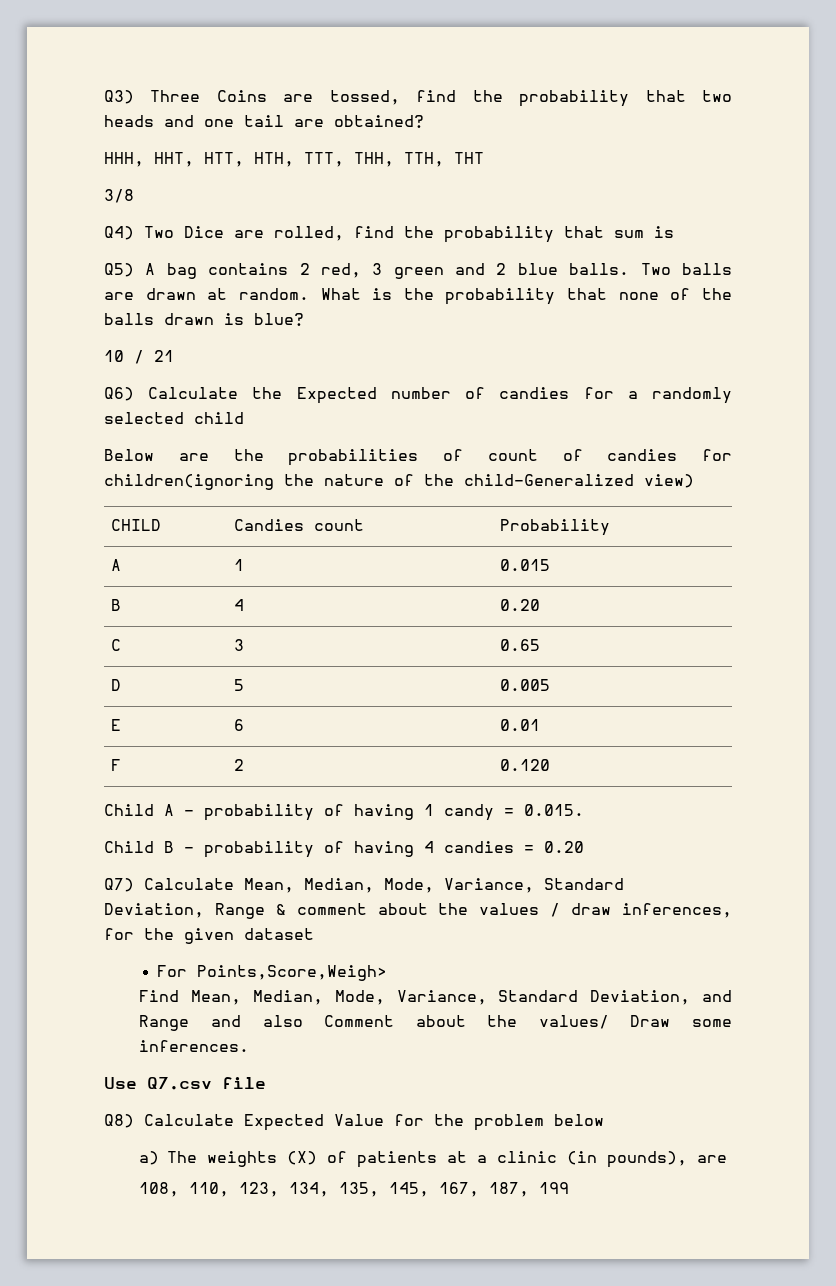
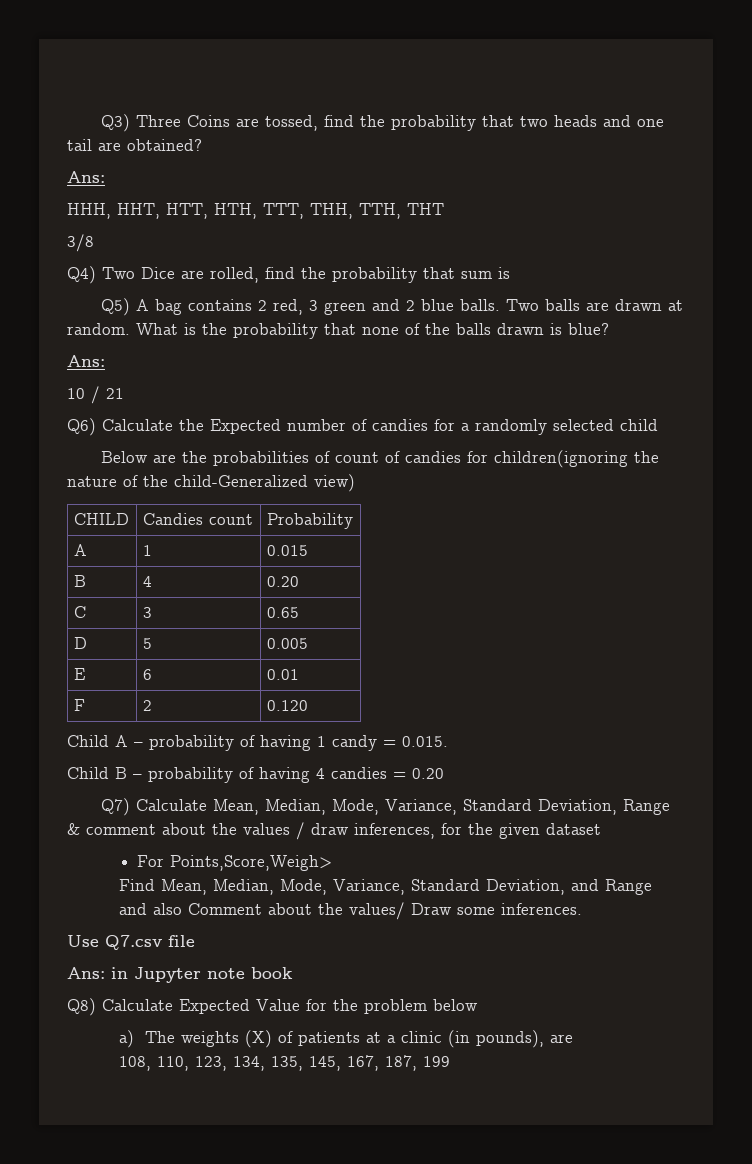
(424, 121) none -> [67,171,105,183] // Ans:
(304, 319) none -> [67,355,105,367] // Ans:
(266, 1083) none -> [67,967,293,983] // Ans: in Jupyter note book

